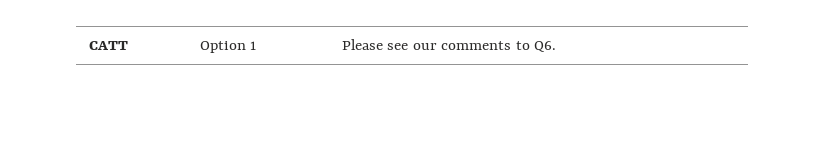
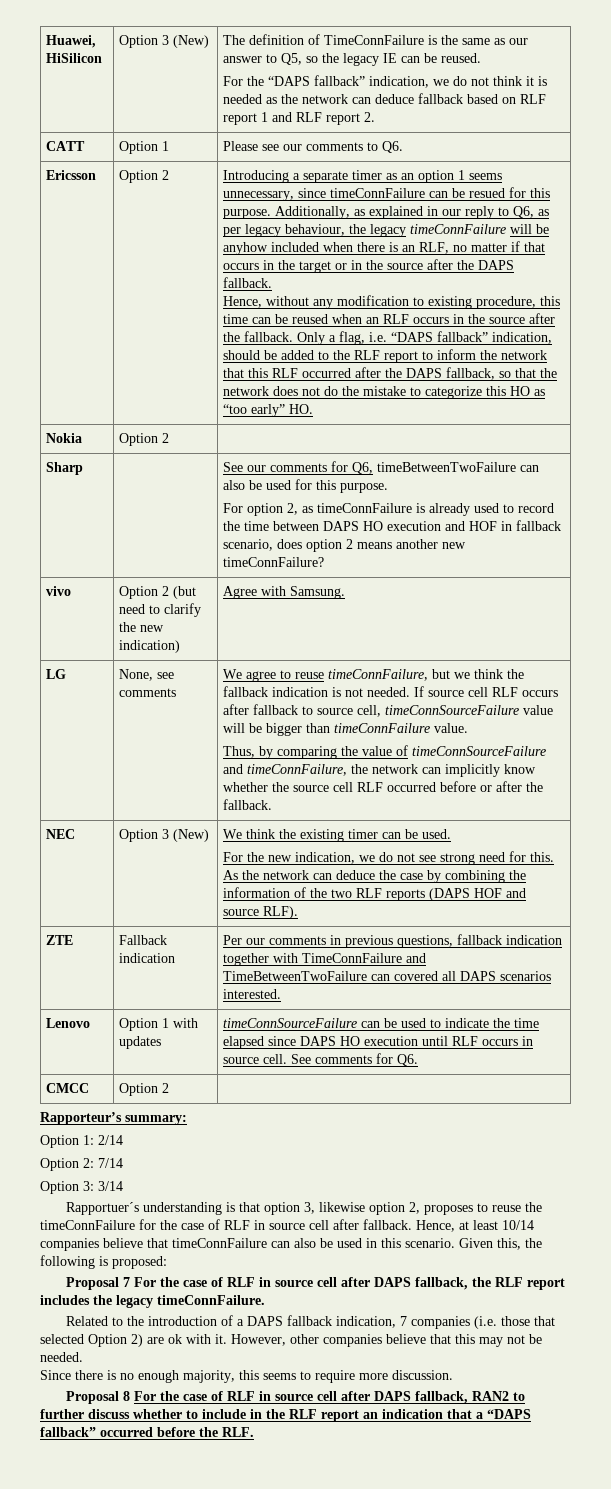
(88, 45) none -> [46,35,97,48] [46,53,103,63] [119,35,210,48] [223,34,529,45] [223,53,482,66] [223,75,548,88] [223,93,547,104] [223,112,376,125] Huawei, HiSilicon | Option 3 (New) | The definition of TimeConnFailure is the same as our answer to Q5, so the legacy IE can be reused. // For the “DAPS fallback” indication, we do not think it is needed as the network can deduce fallback based on RLF report 1 and RLF report 2. //
(557, 46) none -> [46,170,97,180] [119,170,170,183] [223,170,503,183] [223,187,551,201] [223,206,550,219] [223,224,550,237] [223,241,546,255] [223,259,515,273] [223,277,273,288] [223,295,561,309] [223,313,556,324] [223,331,553,345] [223,349,548,363] [223,367,558,380] [223,386,546,399] [223,404,314,417] [46,433,83,443] [119,433,170,446] [46,462,84,475] [223,461,540,474] [223,479,389,493] [223,503,555,516] [223,520,562,531] [223,539,467,552] [223,557,325,567] [46,586,72,596] [119,586,197,599] [119,603,202,617] [119,622,165,632] [119,640,181,653] [223,586,346,599] [46,669,67,679] [119,669,175,681] [119,688,177,697] [223,669,525,682] [223,686,559,697] [223,704,554,717] [223,723,469,736] [223,745,547,759] [223,764,537,777] [223,781,544,792] [223,799,273,810] [46,829,76,839] [119,829,210,842] [223,829,452,842] [223,851,555,865] [223,870,527,883] [223,887,527,901] [223,906,299,919] [46,935,74,945] [119,935,168,945] [119,953,176,963] [223,934,563,948] [223,953,427,966] [223,971,552,981] [223,989,282,999] [46,1018,91,1028] [119,1018,199,1031] [119,1036,162,1049] [223,1018,540,1028] [223,1036,534,1049] [223,1053,419,1066] [46,1083,90,1093] [119,1083,170,1096] [40,1112,187,1125] [40,1135,123,1148] [40,1158,123,1171] [40,1181,123,1194] [65,1202,542,1215] [40,1219,534,1232] [40,1238,542,1251] [40,1255,167,1269] [65,1277,565,1290] [40,1295,265,1308] [65,1315,555,1329] [40,1334,542,1347] [40,1352,83,1362] [40,1370,453,1383] [65,1391,525,1404] [40,1409,531,1422] [40,1427,254,1437] // Ericsson | Option 2 | Introducing a separate timer as an option 1 seems unnecessary, since timeConnFailure can be resued for this purpose. Additionally, as explained in our reply to Q6, as per legacy behaviour, the legacy timeConnFailure will be anyhow included when there is an RLF, no matter if that occurs in the target or in the source after the DAPS fallback. // Hence, without any modification to existing procedure, this time can be reused when an RLF occurs in the source after the fallback. Only a flag, i.e. “DAPS fallback” indication, should be added to the RLF report to inform the network that this RLF occurred after the DAPS fallback, so that the network does not do the mistake to categorize this HO as “too early” HO. // Nokia | Option 2 | // Sharp | | See our comments for Q6, timeBetweenTwoFailure can also be used for this purpose. // For option 2, as timeConnFailure is already used to record the time between DAPS HO execution and HOF in fallback scenario, does option 2 means another new timeConnFailure? // vivo | Option 2 (but need to clarify the new indication) | Agree with Samsung. // LG | None, see comments | We agree to reuse timeConnFailure, but we think the fallback indication is not needed. If source cell RLF occurs after fallback to source cell, timeConnSourceFailure value will be bigger than timeConnFailure value. // Thus, by comparing the value of timeConnSourceFailure and timeConnFailure, the network can implicitly know whether the source cell RLF occurred before or after the fallback. // NEC | Option 3 (New) | We think the existing timer can be used. // For the new indication, we do not see strong need for this. As the network can deduce the case by combining the information of the two RLF reports (DAPS HOF and source RLF). // ZTE | Fallback indication | Per our comments in previous questions, fallback indication together with TimeConnFailure and TimeBetweenTwoFailure can covered all DAPS scenarios interested. // Lenovo | Option 1 with updates | timeConnSourceFailure can be used to indicate the time elapsed since DAPS HO execution until RLF occurs in source cell. See comments for Q6. // CMCC | Option 2 | // Rapporteur’s summary: // Option 1: 2/14 // Option 2: 7/14 // Option 3: 3/14 // Rapportuer´s understanding is that option 3, likewise option 2, proposes to reuse the timeConnFailure for the case of RLF in source cell after fallback. Hence, at least 10/14 companies believe that timeConnFailure can also be used in this scenario. Given this, the following is proposed: // Proposal 7 For the case of RLF in source cell after DAPS fallback, the RLF report includes the legacy timeConnFailure. // Related to the introduction of a DAPS fallback indication, 7 companies (i.e. those that selected Option 2) are ok with it. However, other companies believe that this may not be needed. // Since there is no enough majority, this seems to require more discussion. // Proposal 8 For the case of RLF in source cell after DAPS fallback, RAN2 to further discuss whether to include in the RLF report an indication that a “DAPS fallback” occurred before the RLF.

